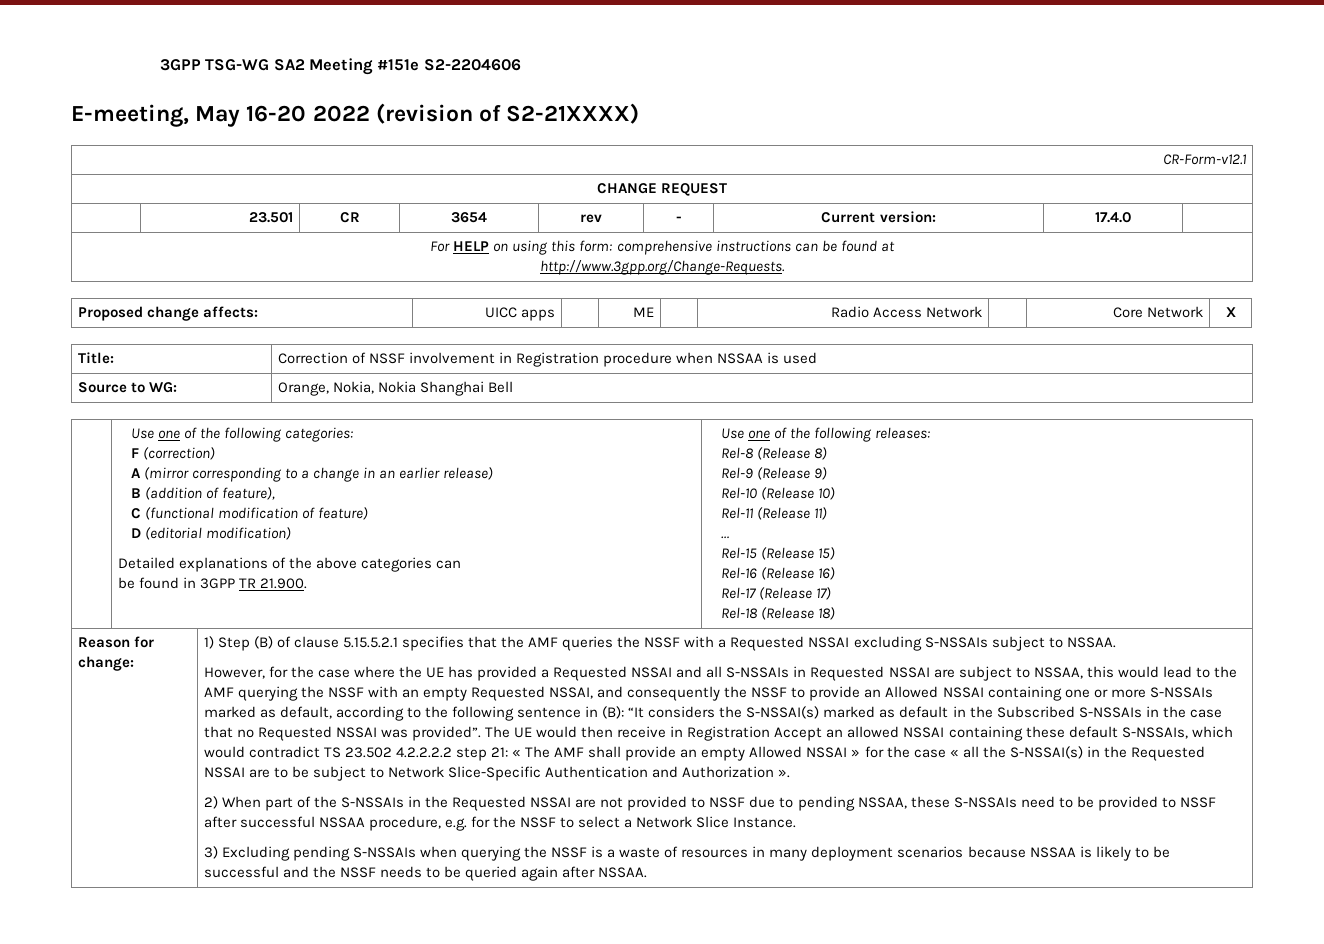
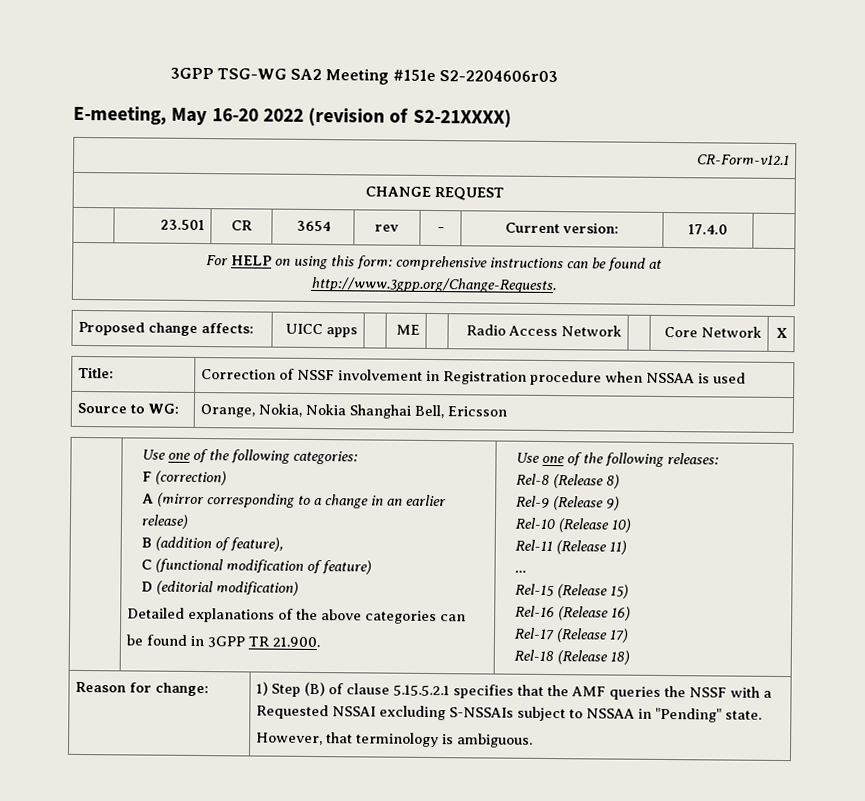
[423,59,521,71] S2-2204606 -> [439,70,559,83] S2-2204606r03
[487,381,513,393] Bell -> [413,404,507,419] Bell, Ericsson
[1066,637,1116,648] [203,666,1237,681] [203,686,1213,701] [203,706,1222,721] [203,726,1233,741] [203,746,1205,761] [203,766,791,781] [203,796,1216,811] [203,816,797,831] [203,846,1170,861] [203,866,648,881] NSSAA. // However, for the case where the UE has provided a Requested NSSAI and all S-NSSAIs in Requested NSSAI are subject to NSSAA, this would lead to the AMF querying the NSSF with an empty Requested NSSAI, and consequently the NSSF to provide an Allowed NSSAI containing one or more S-NSSAIs marked as default, according to the following sentence in (B): “It considers the S-NSSAI(s) marked as default in the Subscribed S-NSSAIs in the case that no Requested NSSAI was provided”. The UE would then receive in Registration Accept an allowed NSSAI containing these default S-NSSAIs, which would contradict TS 23.502 4.2.2.2.2 step 21: « The AMF shall provide an empty Allowed NSSAI » for the case « all the S-NSSAI(s) in the Requested NSSAI are to be subject to Network Slice-Specific Authentication and Authorization ». // 2) When part of the S-NSSAIs in the Requested NSSAI are not provided to NSSF due to pending NSSAA, these S-NSSAIs need to be provided to NSSF after successful NSSAA procedure, e.g. for the NSSF to select a Network Slice Instance. // 3) Excluding pending S-NSSAIs when querying the NSSF is a waste of resources in many deployment scenarios because NSSAA is likely to be successful and the NSSF needs to be queried again after NSSAA. -> [585,707,762,723] [255,732,533,748] NSSAA in "Pending" state. // However, that terminology is ambiguous.

